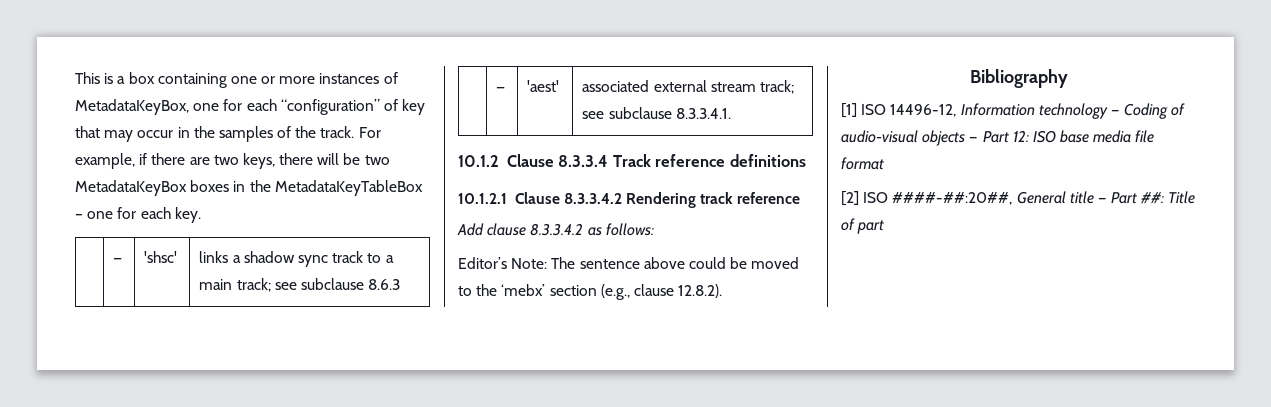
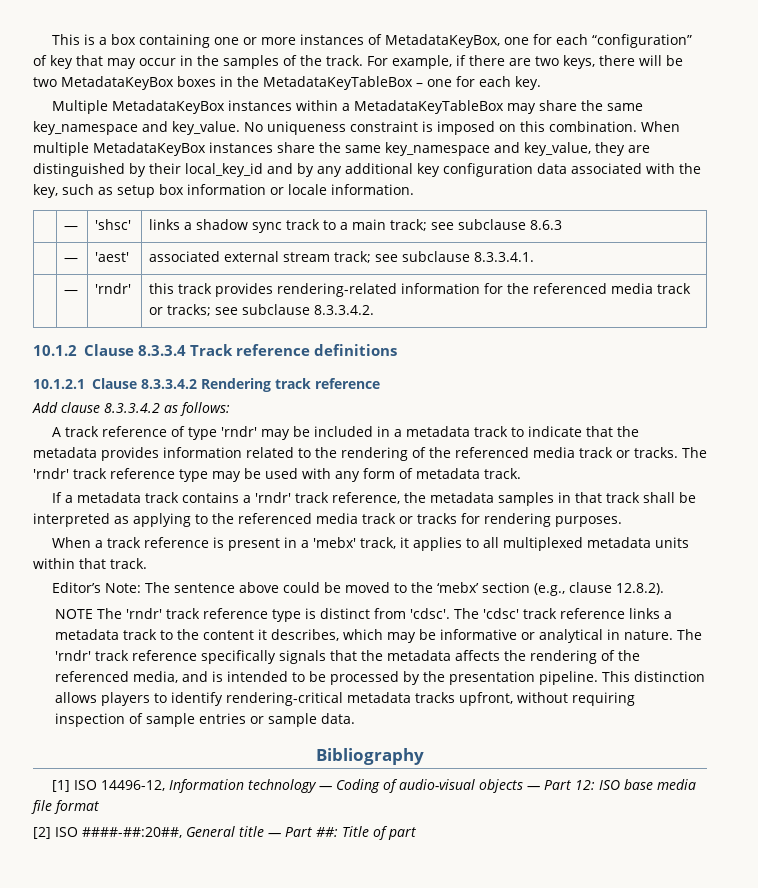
(201, 215) none -> [52,100,644,114] [33,121,680,135] [33,142,650,156] [33,163,701,177] [33,184,414,198] // Multiple MetadataKeyBox instances within a MetadataKeyTableBox may share the same key_namespace and key_value. No uniqueness constraint is imposed on this combination. When multiple MetadataKeyBox instances share the same key_namespace and key_value, they are distinguished by their local_key_id and by any additional key configuration data associated with the key, such as setup box information or locale information.
(731, 113) none -> [64,290,79,294] [95,283,132,294] [149,283,692,297] [149,304,375,316] // | — | 'rndr' | this track provides rendering-related information for the referenced media track or tracks; see subclause 8.3.3.4.2.
(654, 229) none -> [52,426,640,440] [33,447,707,461] [33,468,521,482] [52,492,697,506] [33,513,622,527] [52,537,690,551] [33,558,147,569] // A track reference of type 'rndr' may be included in a metadata track to indicate that the metadata provides information related to the rendering of the referenced media track or tracks. The 'rndr' track reference type may be used with any form of metadata track. // If a metadata track contains a 'rndr' track reference, the metadata samples in that track shall be interpreted as applying to the referenced media track or tracks for rendering purposes. // When a track reference is present in a 'mebx' track, it applies to all multiplexed metadata units within that track.
(723, 291) none -> [54,608,672,622] [54,629,702,643] [54,650,640,664] [54,671,705,685] [54,692,635,706] [54,713,355,727] // NOTE The 'rndr' track reference type is distinct from 'cdsc'. The 'cdsc' track reference links a metadata track to the content it describes, which may be informative or analytical in nature. The 'rndr' track reference specifically signals that the metadata affects the rendering of the referenced media, and is intended to be processed by the presentation pipeline. This distinction allows players to identify rendering-critical metadata tracks upfront, without requiring inspection of sample entries or sample data.

